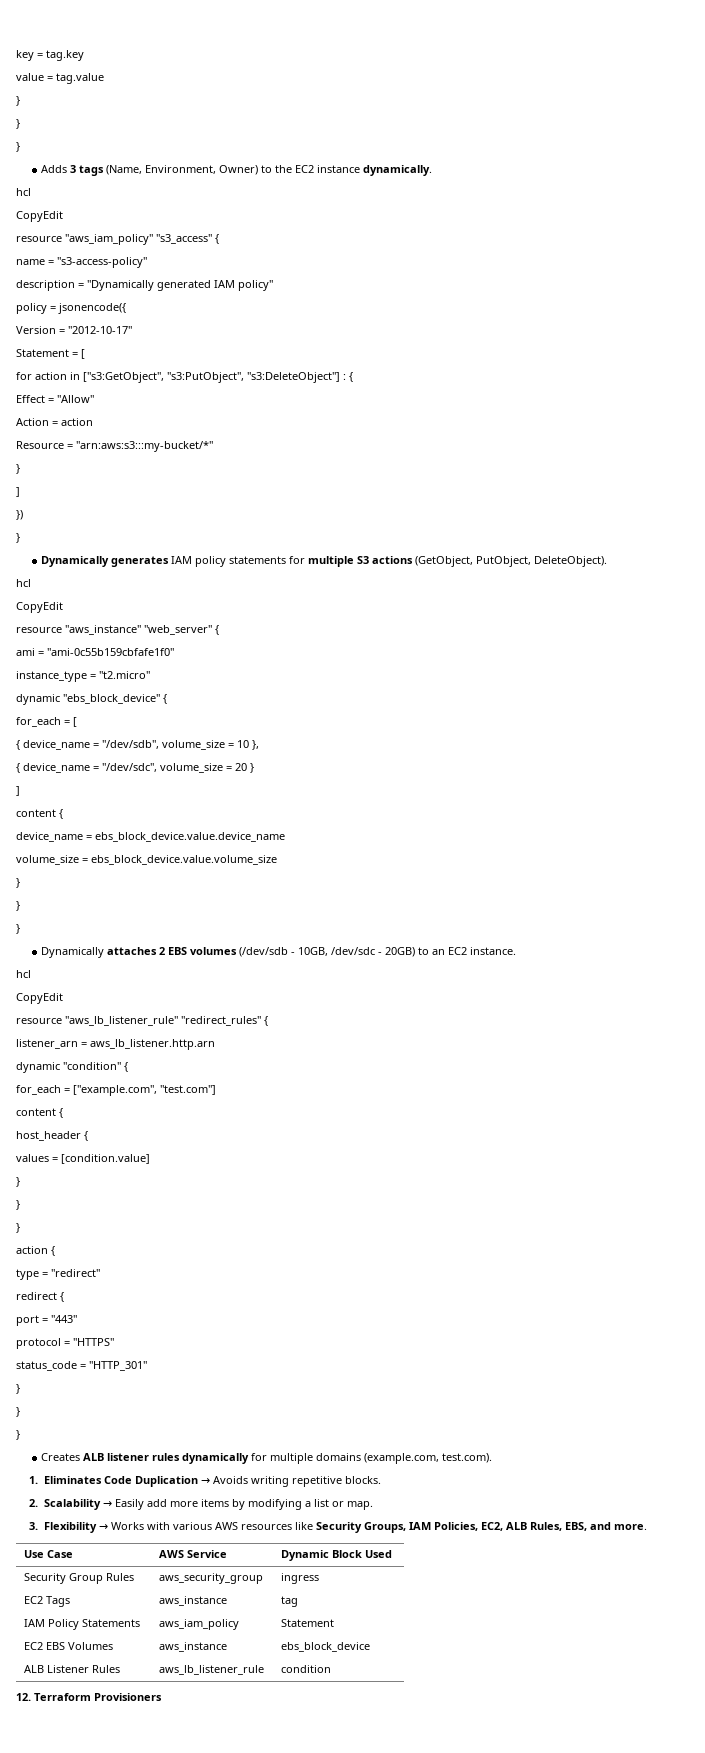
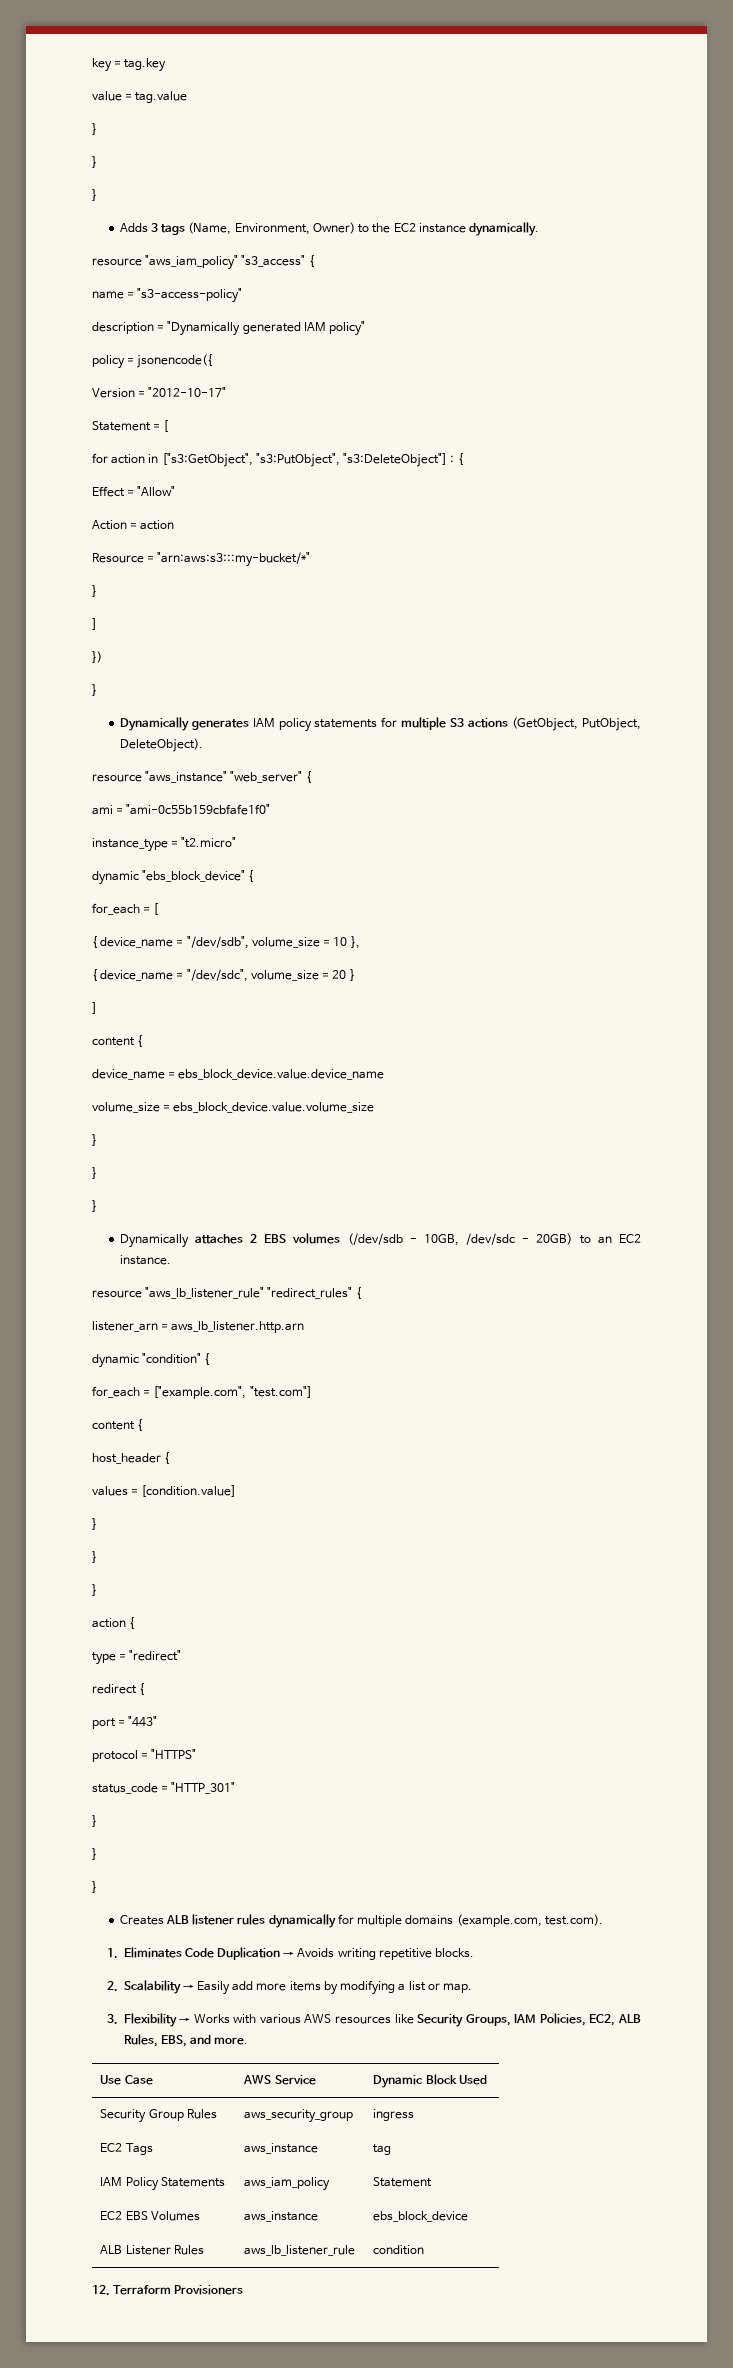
[16,188,31,196] [16,211,63,222] // hcl // CopyEdit -> (540, 229) none
[16,579,31,587] [16,602,63,613] // hcl // CopyEdit -> (203, 745) none
[16,970,31,978] [16,993,63,1004] // hcl // CopyEdit -> (171, 1260) none

